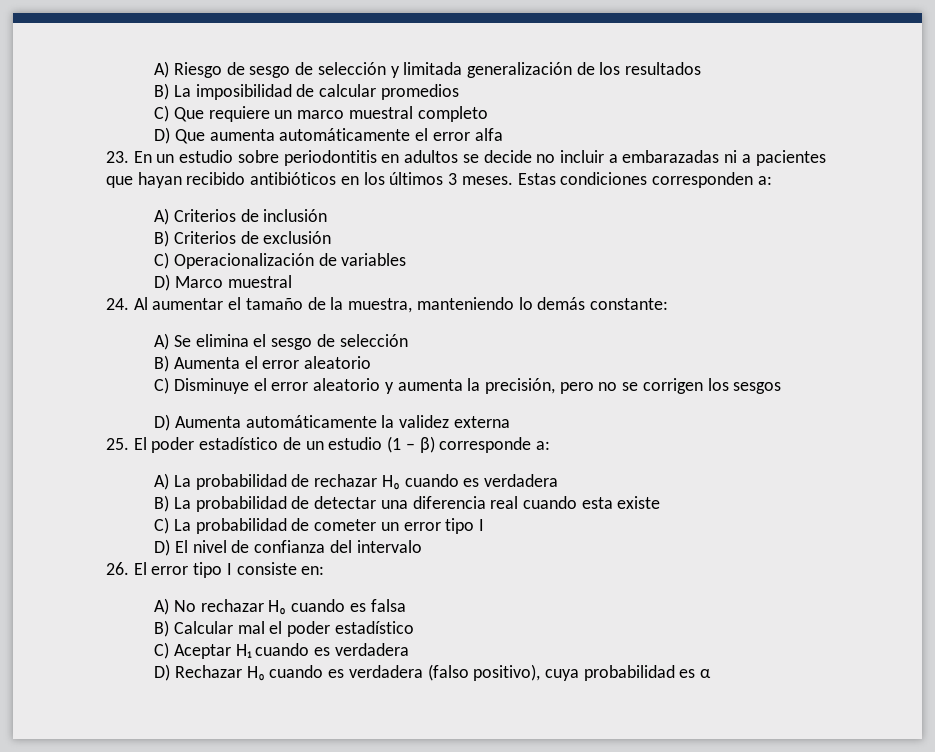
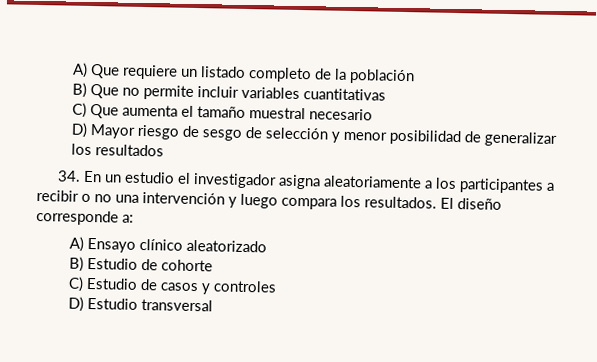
[154,61,222,78] A) Riesgo -> [72,62,416,85] [72,82,387,101] [72,102,374,121] [71,122,181,140] A) Que requiere un listado completo de la población // B) Que no permite incluir variables cuantitativas // C) Que aumenta el tamaño muestral necesario // D) Mayor riesgo
[403,62,702,78] [154,83,459,100] [154,105,488,122] [154,127,503,144] [106,150,826,166] [106,172,772,188] [154,208,328,225] [154,230,332,247] [154,252,407,269] [154,274,292,291] [106,297,668,313] [154,333,408,350] [154,355,372,372] [154,377,782,394] [154,414,510,431] [106,436,550,453] [154,473,559,490] [154,495,661,512] [154,517,485,534] [154,539,422,556] [106,562,325,578] [154,598,406,615] [154,620,414,637] [154,642,409,659] [154,664,712,681] limitada generalización de los resultados // B) La imposibilidad de calcular promedios // C) Que requiere un marco muestral completo // D) Que aumenta automáticamente el error alfa // 23. En un estudio sobre periodontitis en adultos se decide no incluir a embarazadas ni a pacientes que hayan recibido antibióticos en los últimos 3 meses. Estas condiciones corresponden a: // A) Criterios de inclusión // B) Criterios de exclusión // C) Operacionalización de variables // D) Marco muestral // 24. Al aumentar el tamaño de la muestra, manteniendo lo demás constante: // A) Se elimina el sesgo de selección // B) Aumenta el error aleatorio // C) Disminuye el error aleatorio y aumenta la precisión, pero no se corrigen los sesgos // D) Aumenta automáticamente la validez externa // 25. El poder estadístico de un estudio (1 – β) corresponde a: // A) La probabilidad de rechazar H₀ cuando es verdadera // B) La probabilidad de detectar una diferencia real cuando esta existe // C) La probabilidad de cometer un error tipo I // D) El nivel de confianza del intervalo // 26. El error tipo I consiste en: // A) No rechazar H₀ cuando es falsa // B) Calcular mal el poder estadístico // C) Aceptar H₁ cuando es verdadera // D) Rechazar H₀ cuando es verdadera (falso positivo), cuya probabilidad es α -> [343,129,558,147] [71,143,165,157] [57,170,556,194] [36,189,502,210] [36,209,134,226] [69,236,268,253] [69,256,214,272] [68,276,278,295] [68,296,214,312] menor posibilidad de generalizar los resultados // 34. En un estudio el investigador asigna aleatoriamente a los participantes a recibir o no una intervención y luego compara los resultados. El diseño corresponde a: // A) Ensayo clínico aleatorizado // B) Estudio de cohorte // C) Estudio de casos y controles // D) Estudio transversal

